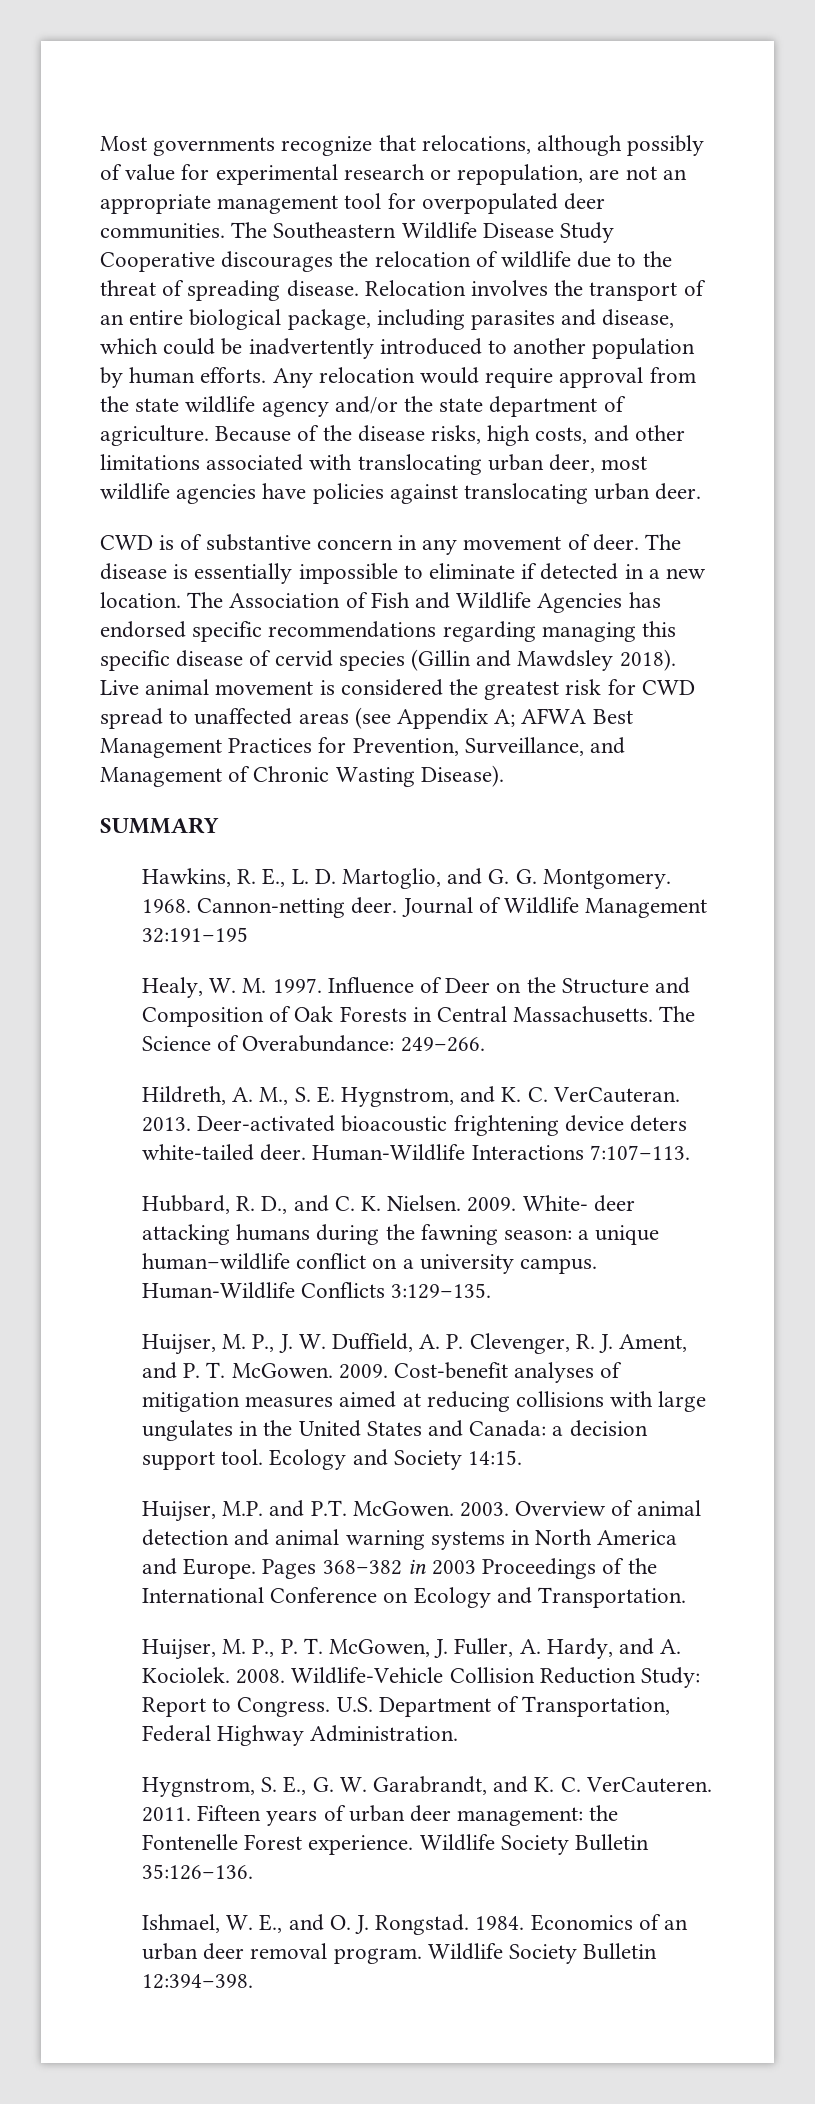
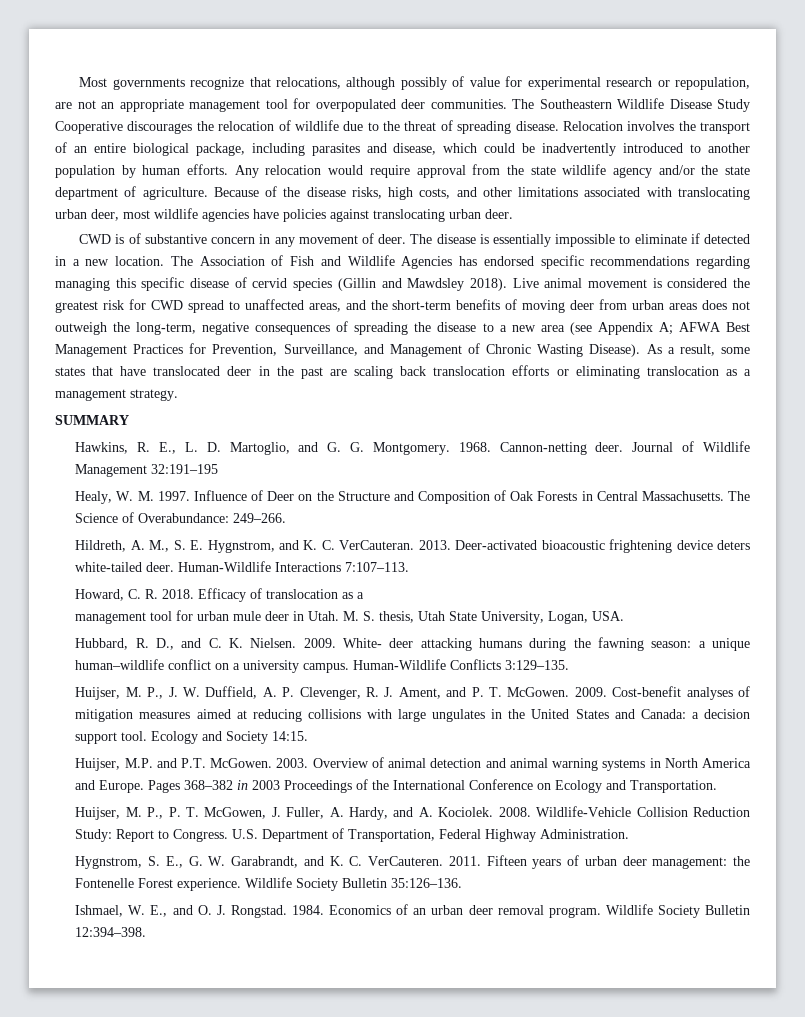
[298,713,349,724] areas -> [308,299,750,313] [55,321,565,335] areas, and the short-term benefits of moving deer from urban areas does not outweigh the long-term, negative consequences of spreading the disease to a new area
(504, 776) none -> [646,344,750,356] [55,365,752,379] [55,389,178,401] As a result, some states that have translocated deer in the past are scaling back translocation efforts or eliminating translocation as a management strategy.
(690, 1152) none -> [75,588,365,602] [75,610,625,624] // Howard, C. R. 2018. Efficacy of translocation as a // management tool for urban mule deer in Utah. M. S. thesis, Utah State University, Logan, USA.

